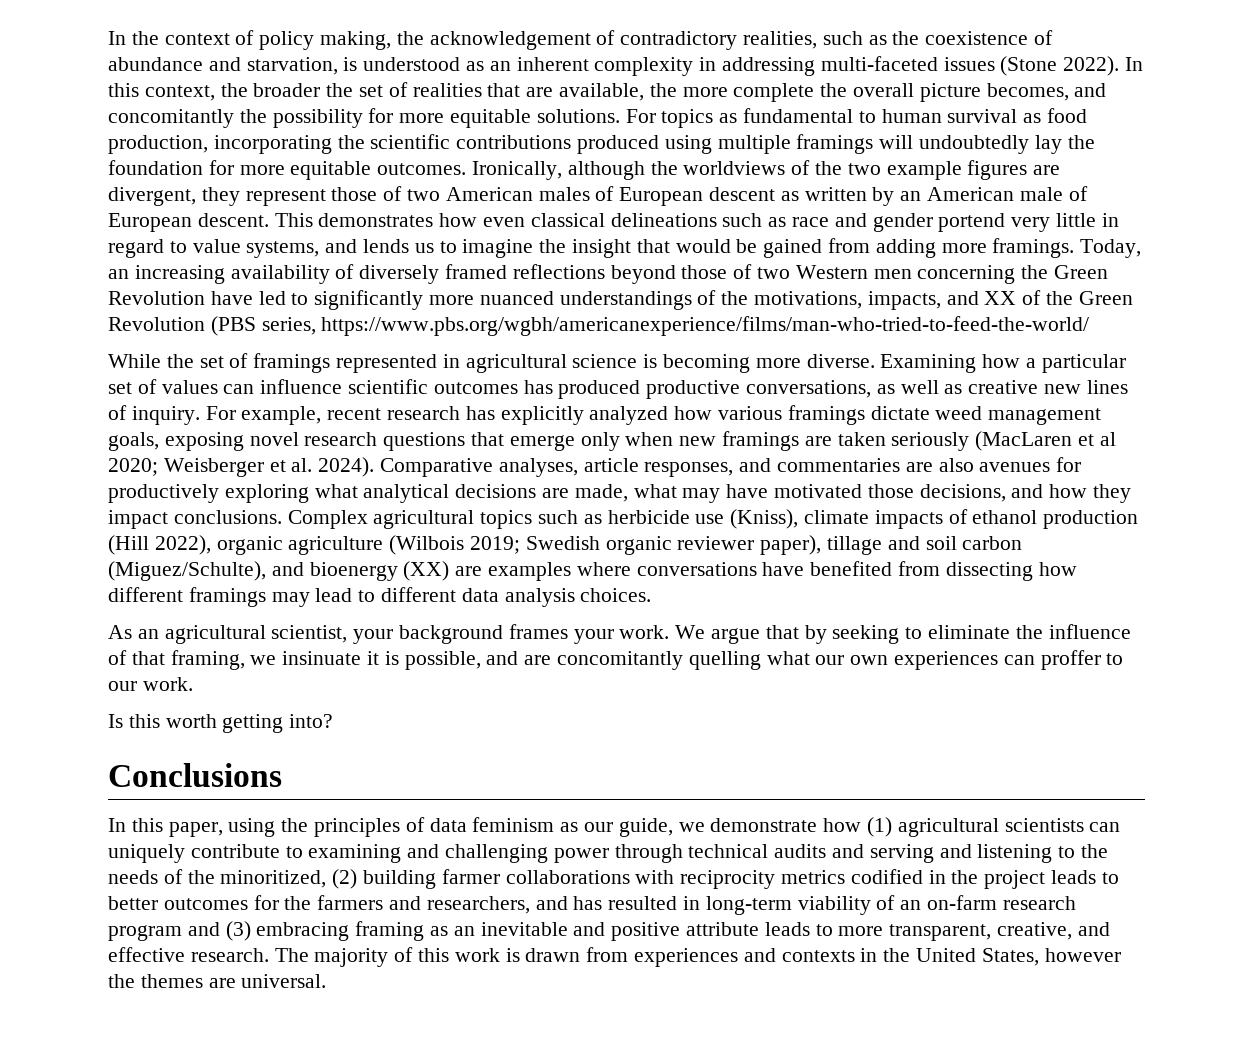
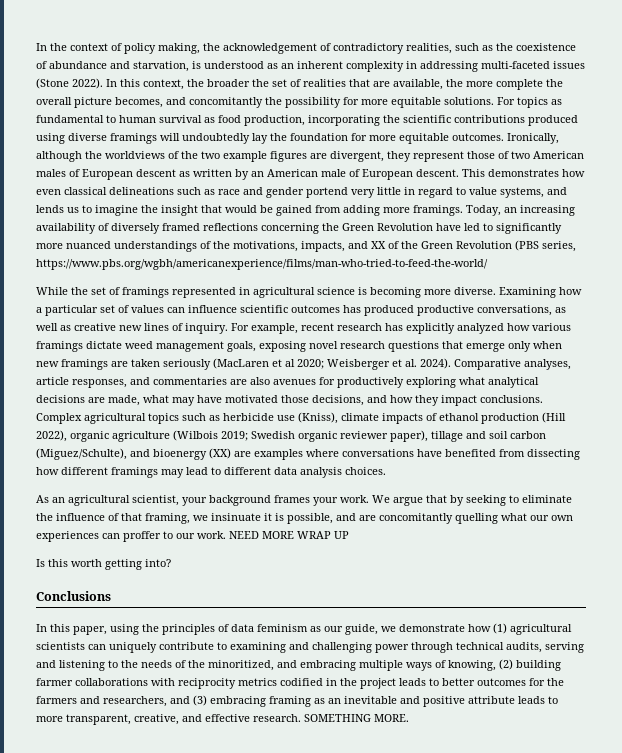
[717,135,791,154] multiple -> [68,133,107,141] diverse
[610,264,912,284] beyond those of two Western men -> (258, 227) none
(193, 684) none -> [229,531,349,539] NEED MORE WRAP UP
[774,844,865,858] audits and -> [506,642,542,653] audits,
(327, 879) none -> [277,660,496,671] and embracing multiple ways of knowing,
[573,895,1076,915] [108,922,220,941] has resulted in long-term viability of an on-farm research program and -> (190, 700) none
[274,947,1121,967] [108,974,327,988] The majority of this work is drawn from experiences and contexts in the United States, however the themes are universal. -> [304,714,409,722] SOMETHING MORE.

